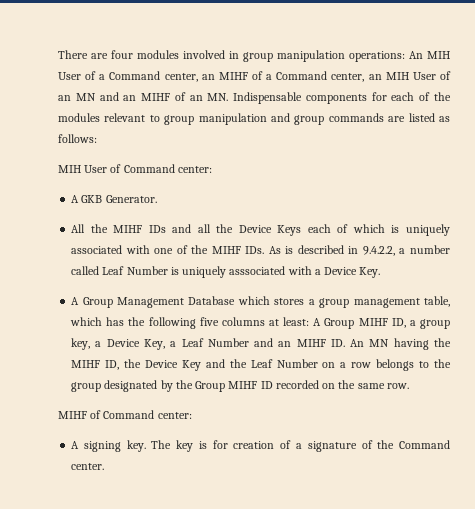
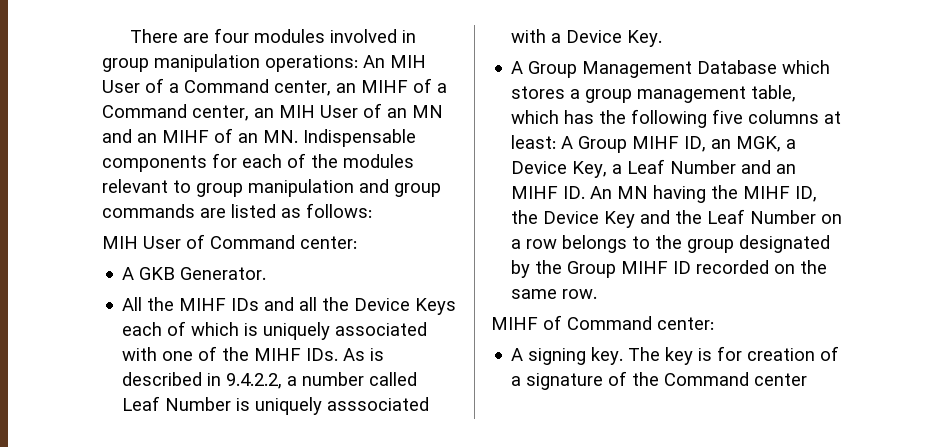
[409,319,450,329] [71,338,91,350] a group key, -> [711,136,782,152] an MGK,
[71,463,105,470] center. -> [754,373,808,386] center

